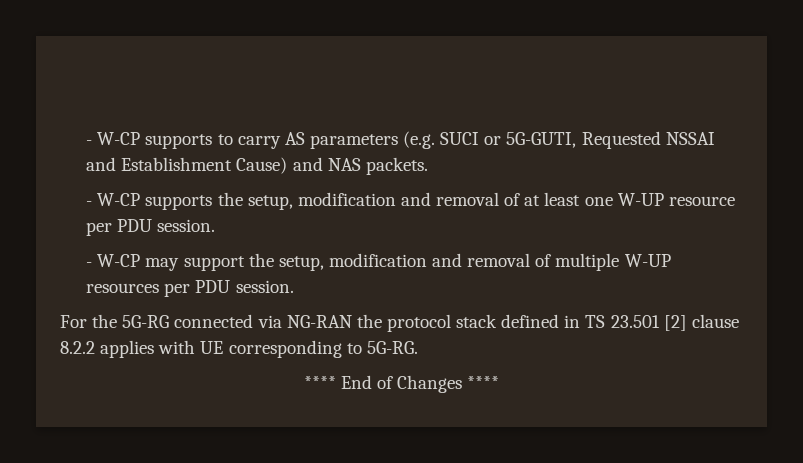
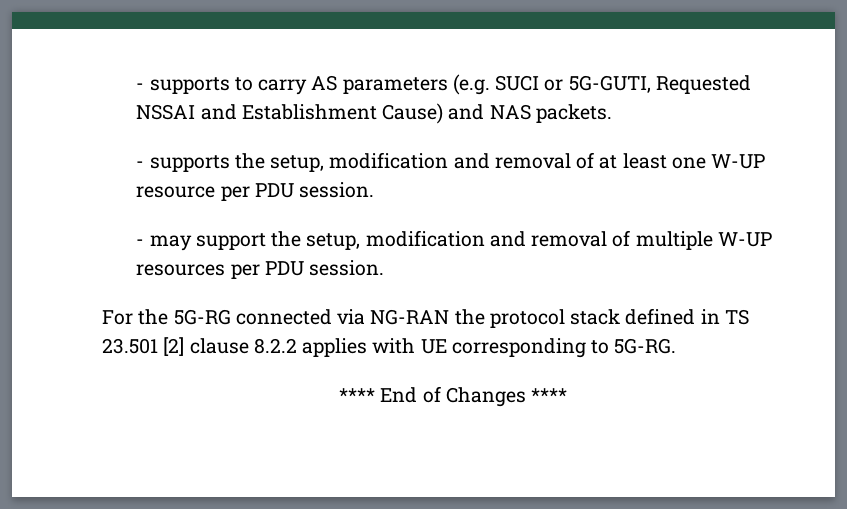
[86,132,141,145] - W-CP -> [136,83,145,90] -
[97,193,141,206] W-CP -> (145, 164) none
[97,254,141,267] W-CP -> (145, 242) none

